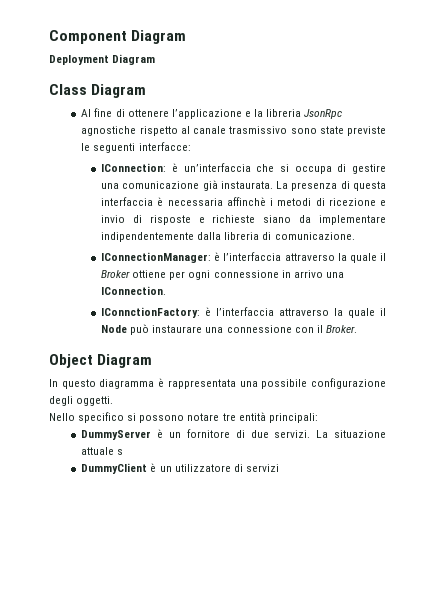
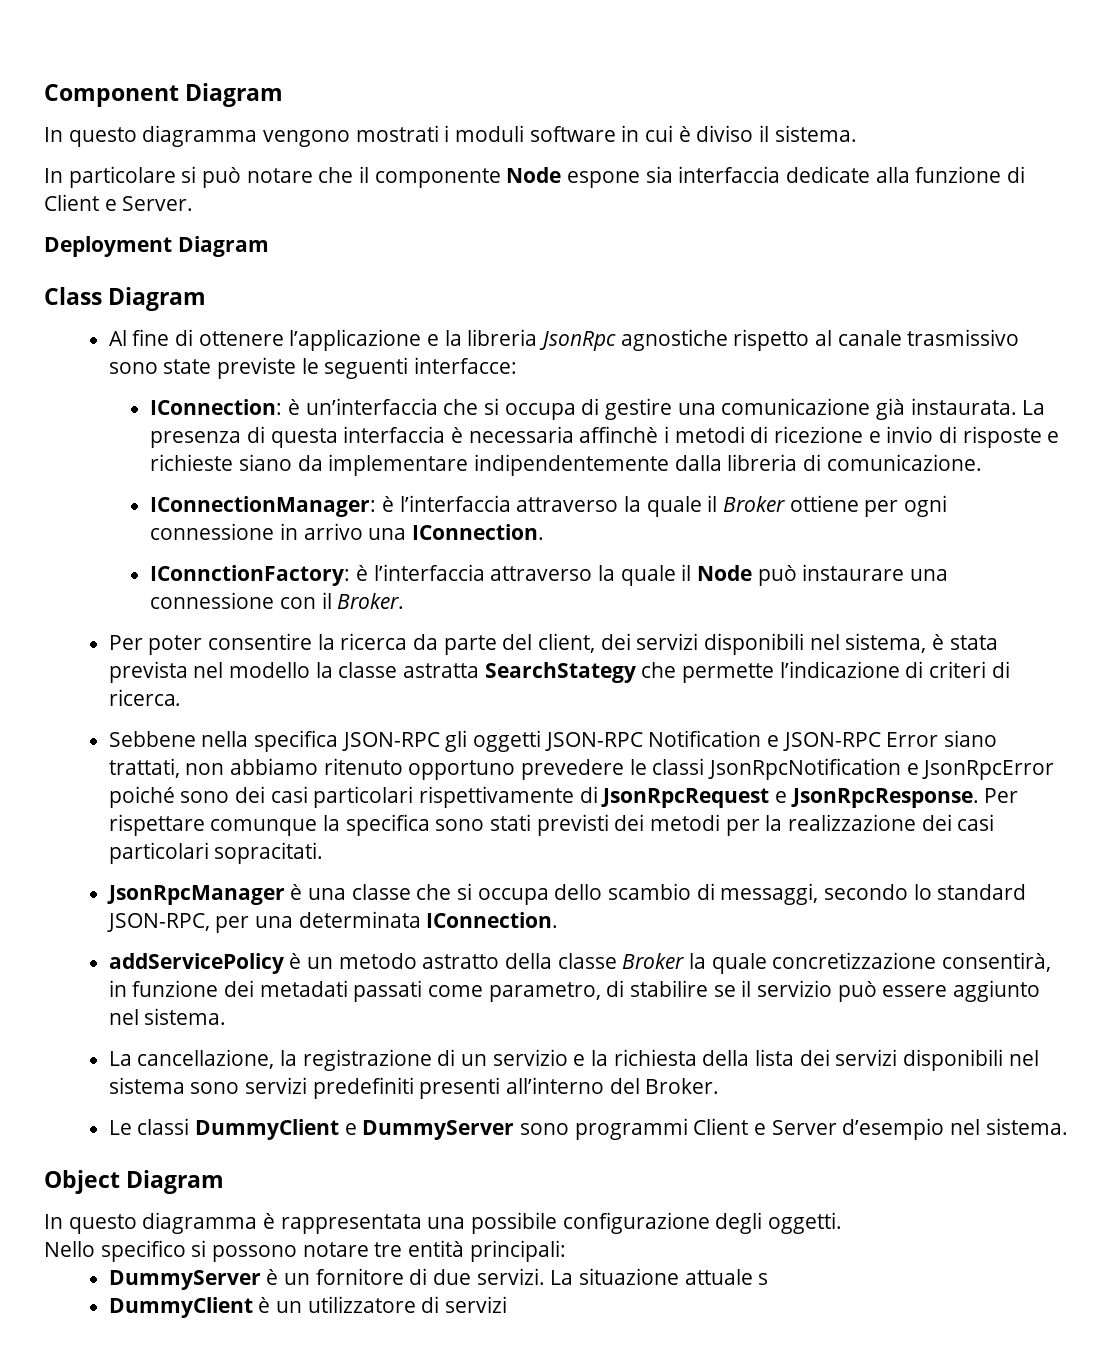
(187, 37) none -> [44,125,857,147] [44,166,1026,188] [44,194,194,211] // In questo diagramma vengono mostrati i moduli software in cui è diviso il sistema. // In particolare si può notare che il componente Node espone sia interfaccia dedicate alla funzione di Client e Server.
(357, 329) none -> [108,633,998,655] [108,661,1010,683] [108,689,181,706] [108,730,998,752] [108,758,1055,780] [108,786,1019,808] [108,814,995,836] [108,842,324,864] [106,883,1027,905] [106,911,559,933] [108,952,1052,974] [108,980,1041,1002] [108,1008,227,1025] [108,1049,1039,1071] [108,1077,720,1099] [108,1118,1068,1140] // Per poter consentire la ricerca da parte del client, dei servizi disponibili nel sistema, è stata prevista nel modello la classe astratta SearchStategy che permette l’indicazione di criteri di ricerca. // Sebbene nella specifica JSON-RPC gli oggetti JSON-RPC Notification e JSON-RPC Error siano trattati, non abbiamo ritenuto opportuno prevedere le classi JsonRpcNotification e JsonRpcError poiché sono dei casi particolari rispettivamente di JsonRpcRequest e JsonRpcResponse. Per rispettare comunque la specifica sono stati previsti dei metodi per la realizzazione dei casi particolari sopracitati. // JsonRpcManager è una classe che si occupa dello scambio di messaggi, secondo lo standard JSON-RPC, per una determinata IConnection. // addServicePolicy è un metodo astratto della classe Broker la quale concretizzazione consentirà, in funzione dei metadati passati come parametro, di stabilire se il servizio può essere aggiunto nel sistema. // La cancellazione, la registrazione di un servizio e la richiesta della lista dei servizi disponibili nel sistema sono servizi predefiniti presenti all’interno del Broker. // Le classi DummyClient e DummyServer sono programmi Client e Server d’esempio nel sistema.

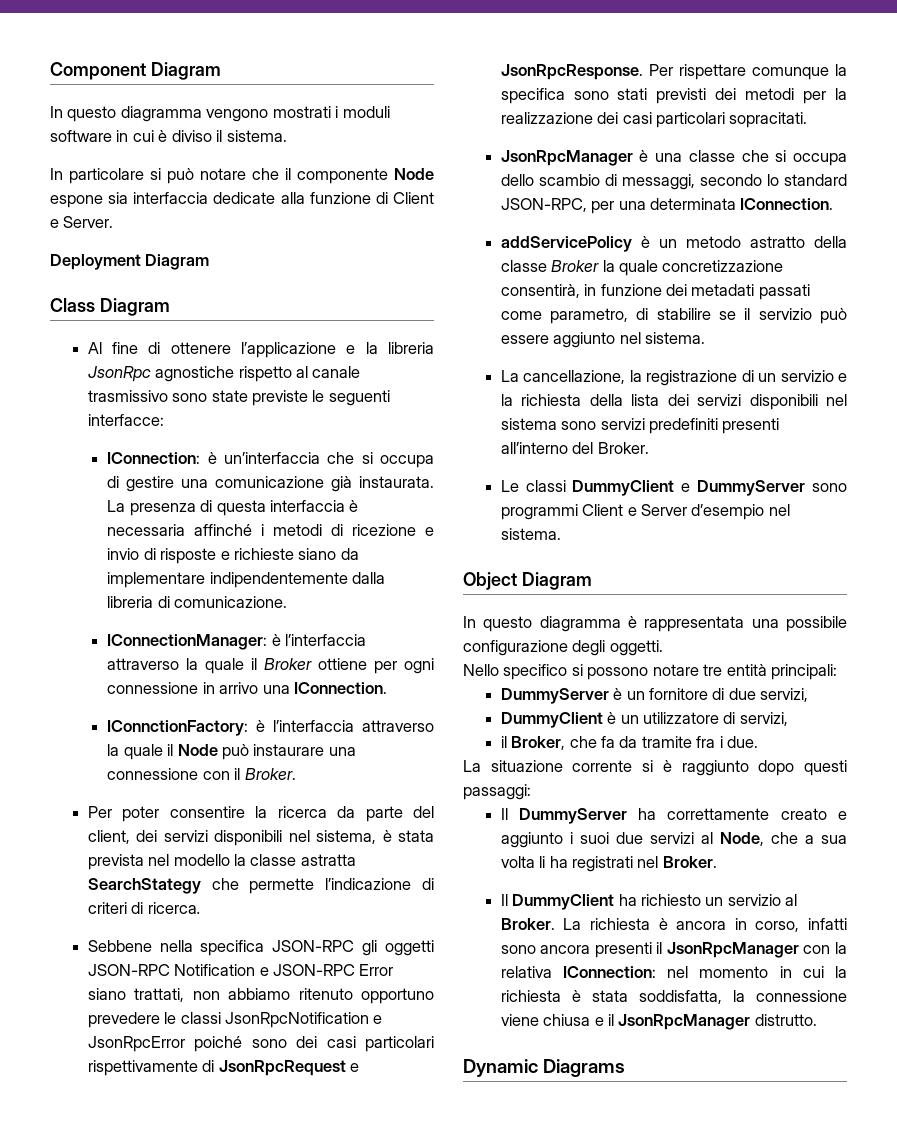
[579,426,659,443] affinchè -> [194,524,253,536] affinché
[476,1268,769,1285] servizi. La situazione attuale s -> [760,688,809,702] servizi,
[445,1296,508,1313] servizi -> [739,712,788,726] [500,736,759,750] [463,760,847,776] [463,784,531,800] [500,808,847,824] [500,832,847,848] [500,856,717,872] [500,894,798,910] [500,918,847,932] [500,942,847,958] [500,966,847,978] [500,990,847,1004] [500,1014,817,1030] [463,1059,626,1077] servizi, // il Broker, che fa da tramite fra i due. // La situazione corrente si è raggiunto dopo questi passaggi: // Il DummyServer ha correttamente creato e aggiunto i suoi due servizi al Node, che a sua volta li ha registrati nel Broker. // Il DummyClient ha richiesto un servizio al Broker. La richiesta è ancora in corso, infatti sono ancora presenti il JsonRpcManager con la relativa IConnection: nel momento in cui la richiesta è stata soddisfatta, la connessione viene chiusa e il JsonRpcManager distrutto. // Dynamic Diagrams

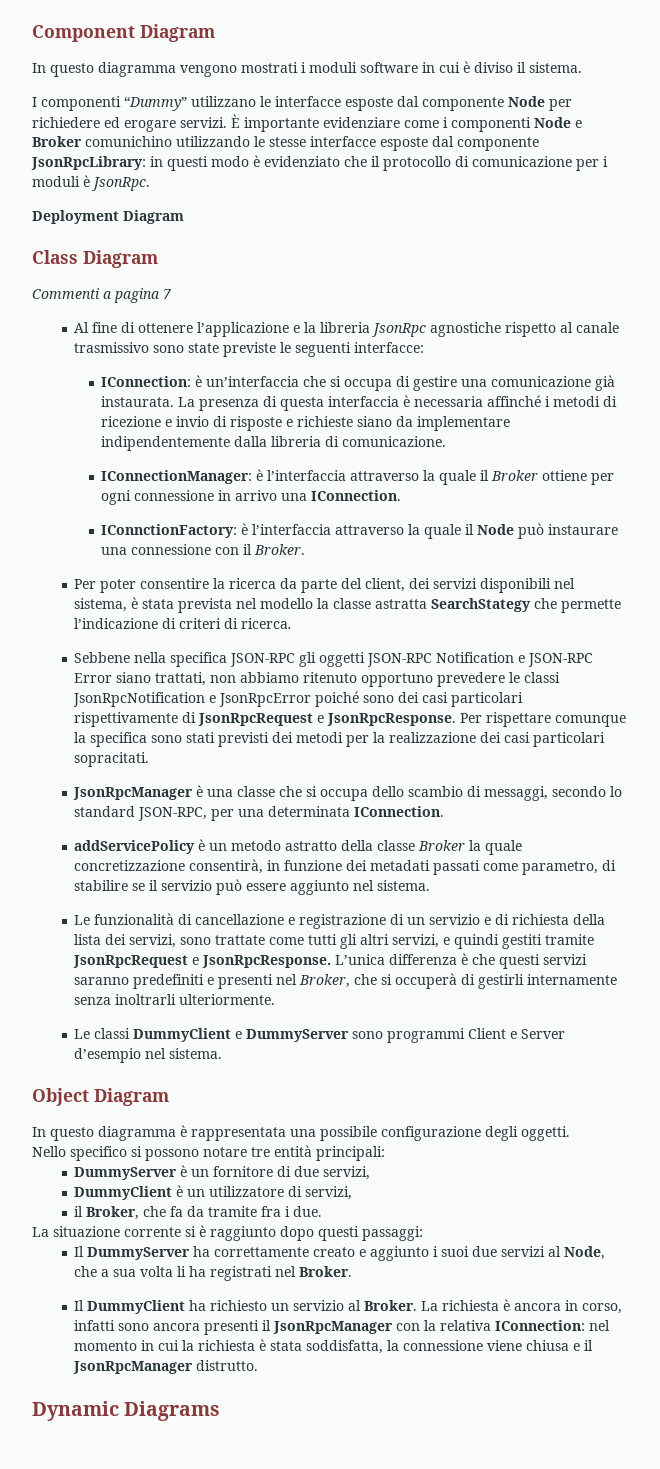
[50,168,434,184] [50,192,435,208] [50,216,114,228] In particolare si può notare che il componente Node espone sia interfaccia dedicate alla funzione di Client e Server. -> [32,96,572,111] [32,114,582,132] [32,136,539,151] [31,155,608,171] [32,175,150,191] I componenti “Dummy” utilizzano le interfacce esposte dal componente Node per richiedere ed erogare servizi. È importante evidenziare come i componenti Node e Broker comunichino utilizzando le stesse interfacce esposte dal componente JsonRpcLibrary: in questi modo è evidenziato che il protocollo di comunicazione per i moduli è JsonRpc.
(170, 307) none -> [32,288,172,303] // Commenti a pagina 7
[500,370,642,384] La cancellazione, la -> [74,913,296,925] Le funzionalità di cancellazione e
[500,394,513,406] la -> [495,914,510,925] di
[697,394,847,410] [500,418,780,434] [500,442,649,454] servizi disponibili nel sistema sono servizi predefiniti presenti all’interno del Broker. -> [129,934,595,949] [73,953,588,969] [74,973,618,989] [74,994,276,1005] servizi, sono trattate come tutti gli altri servizi, e quindi gestiti tramite JsonRpcRequest e JsonRpcResponse. L’unica differenza è che questi servizi saranno predefiniti e presenti nel Broker, che si occuperà di gestirli internamente senza inoltrarli ulteriormente.

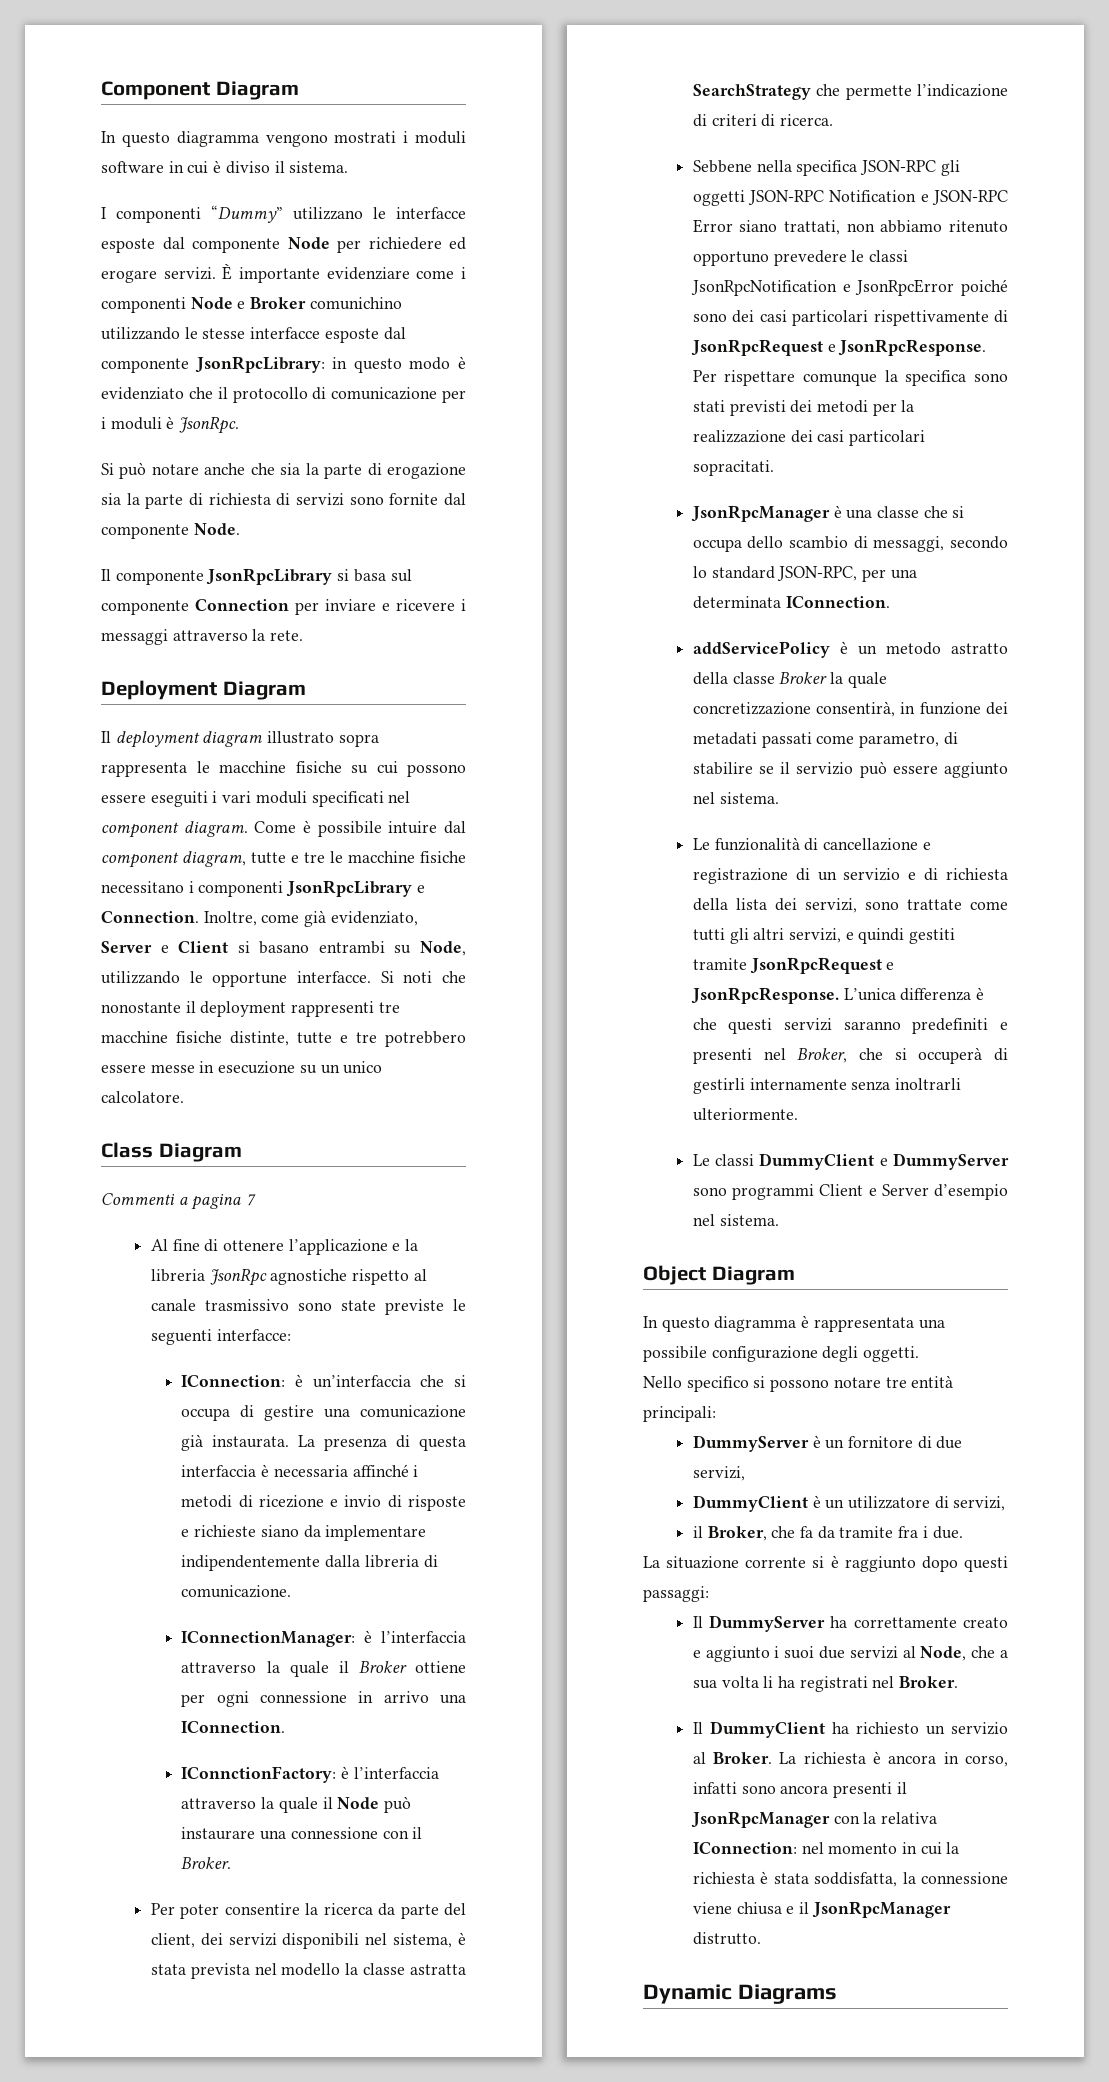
[167,156,208,171] questi -> [353,358,402,373] questo
[32,210,184,224] Deployment Diagram -> [101,462,467,479] [101,493,466,509] [101,523,240,539] [101,568,412,585] [101,599,466,615] [101,629,304,645] [101,680,306,700] [101,731,379,748] [101,761,466,777] [101,791,411,807] [101,820,466,838] [101,851,466,868] [101,880,425,897] [101,910,418,927] [101,941,466,956] [101,971,467,987] [101,1001,400,1017] [101,1031,466,1047] [101,1061,383,1074] [101,1091,184,1103] Si può notare anche che sia la parte di erogazione sia la parte di richiesta di servizi sono fornite dal componente Node. // Il componente JsonRpcLibrary si basa sul componente Connection per inviare e ricevere i messaggi attraverso la rete. // Deployment Diagram // Il deployment diagram illustrato sopra rappresenta le macchine fisiche su cui possono essere eseguiti i vari moduli specificati nel component diagram. Come è possibile intuire dal component diagram, tutte e tre le macchine fisiche necessitano i componenti JsonRpcLibrary e Connection. Inoltre, come già evidenziato, Server e Client si basano entrambi su Node, utilizzando le opportune interfacce. Si noti che nonostante il deployment rappresenti tre macchine fisiche distinte, tutte e tre potrebbero essere messe in esecuzione su un unico calcolatore.
[431,598,532,612] SearchStategy -> [692,84,811,100] SearchStrategy

